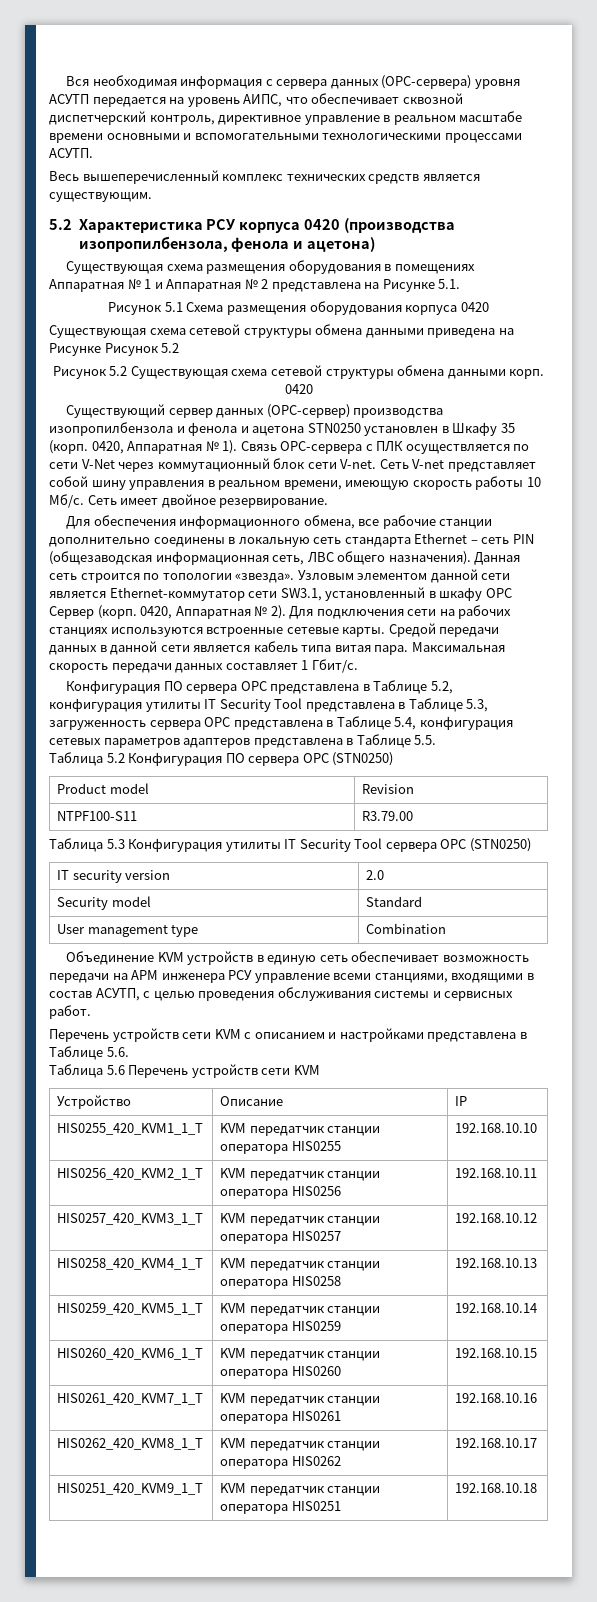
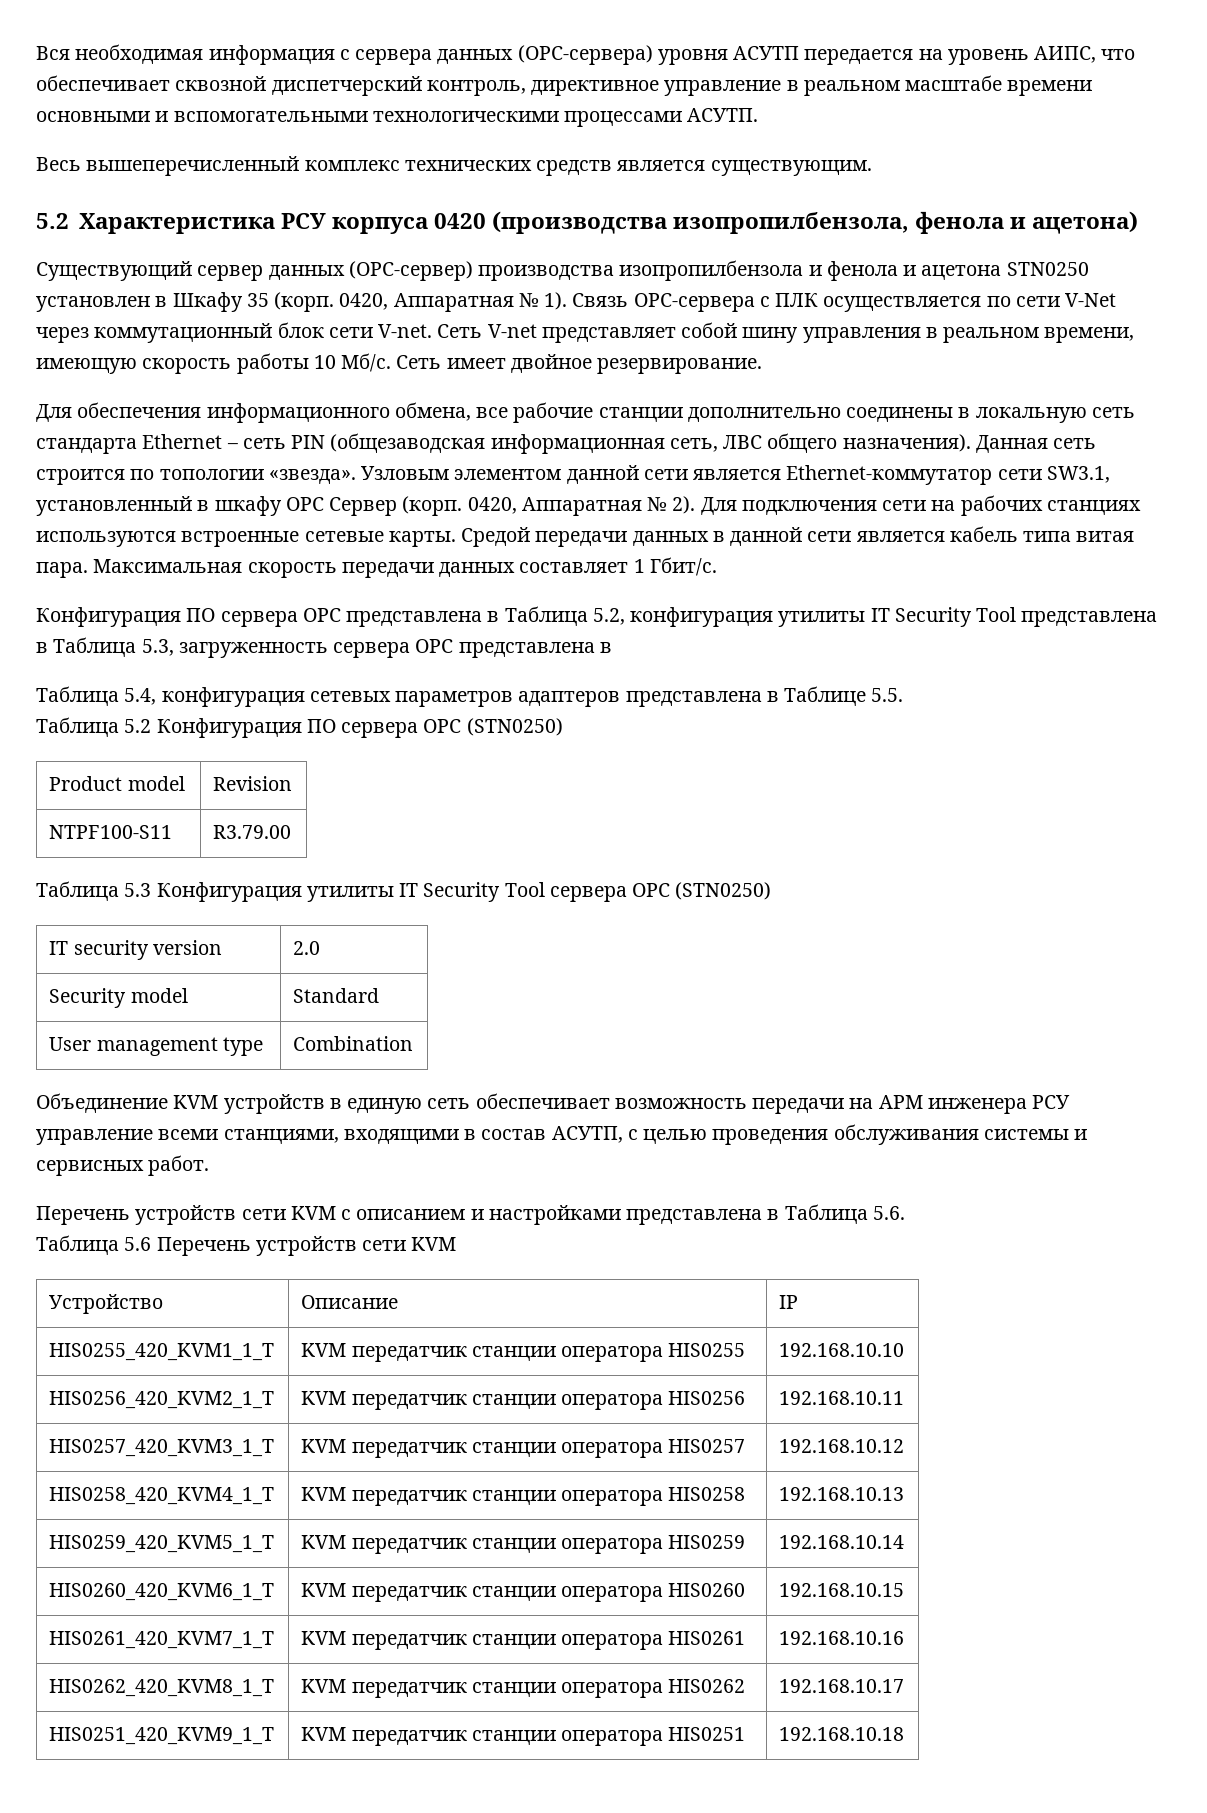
[66,260,475,274] [49,279,461,292] [108,301,489,315] [49,324,514,338] [49,343,180,356] [52,365,545,379] [284,384,313,394] // Существующая схема размещения оборудования в помещениях Аппаратная № 1 и Аппаратная № 2 представлена на Рисунке 5.1. // Рисунок 5.1 Схема размещения оборудования корпуса 0420 // Существующая схема сетевой структуры обмена данными приведена на Рисунке Рисунок 5.2 // Рисунок 5.2 Существующая схема сетевой структуры обмена данными корп. 0420 -> (1139, 222) none
[373,680,428,694] Таблице -> [504,606,588,626] Таблица
[408,698,463,712] Таблице -> [53,637,137,657] Таблица
[336,716,391,730] Таблице -> [36,686,119,706] // Таблица
[49,1046,103,1060] Таблице -> [784,1204,868,1224] Таблица

